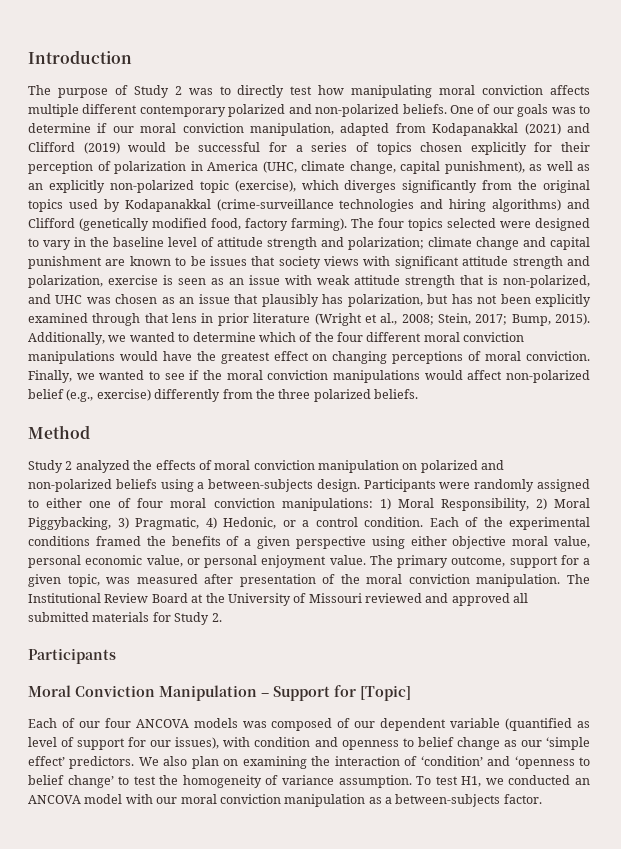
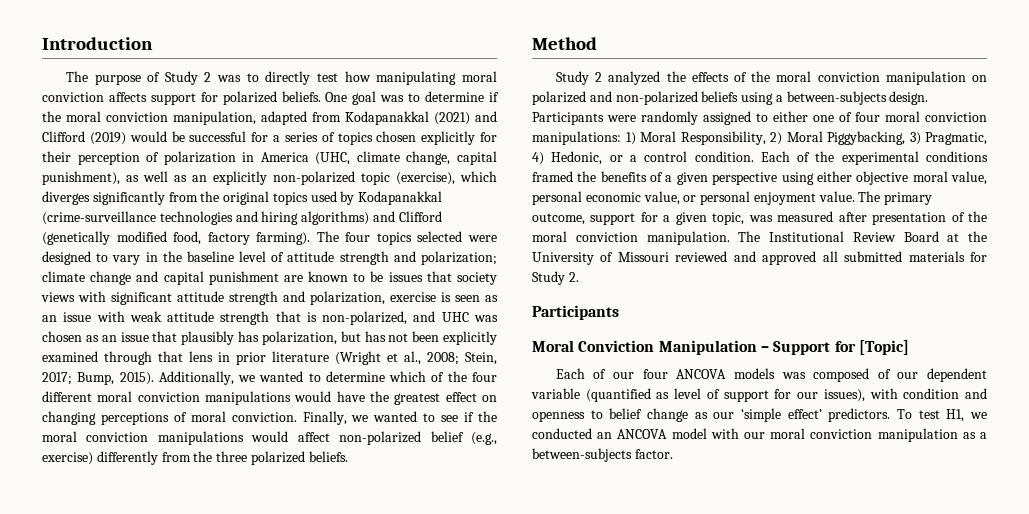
[28,104,549,117] multiple different contemporary polarized and non-polarized beliefs. One of our goals -> [150,91,377,105] support for polarized beliefs. One goal
[112,126,134,133] our -> [42,111,61,122] the
(212, 465) none -> [751,71,771,82] the
[138,756,590,769] [28,775,412,788] We also plan on examining the interaction of ‘condition’ and ‘openness to belief change’ to test the homogeneity of variance assumption. -> (891, 415) none

